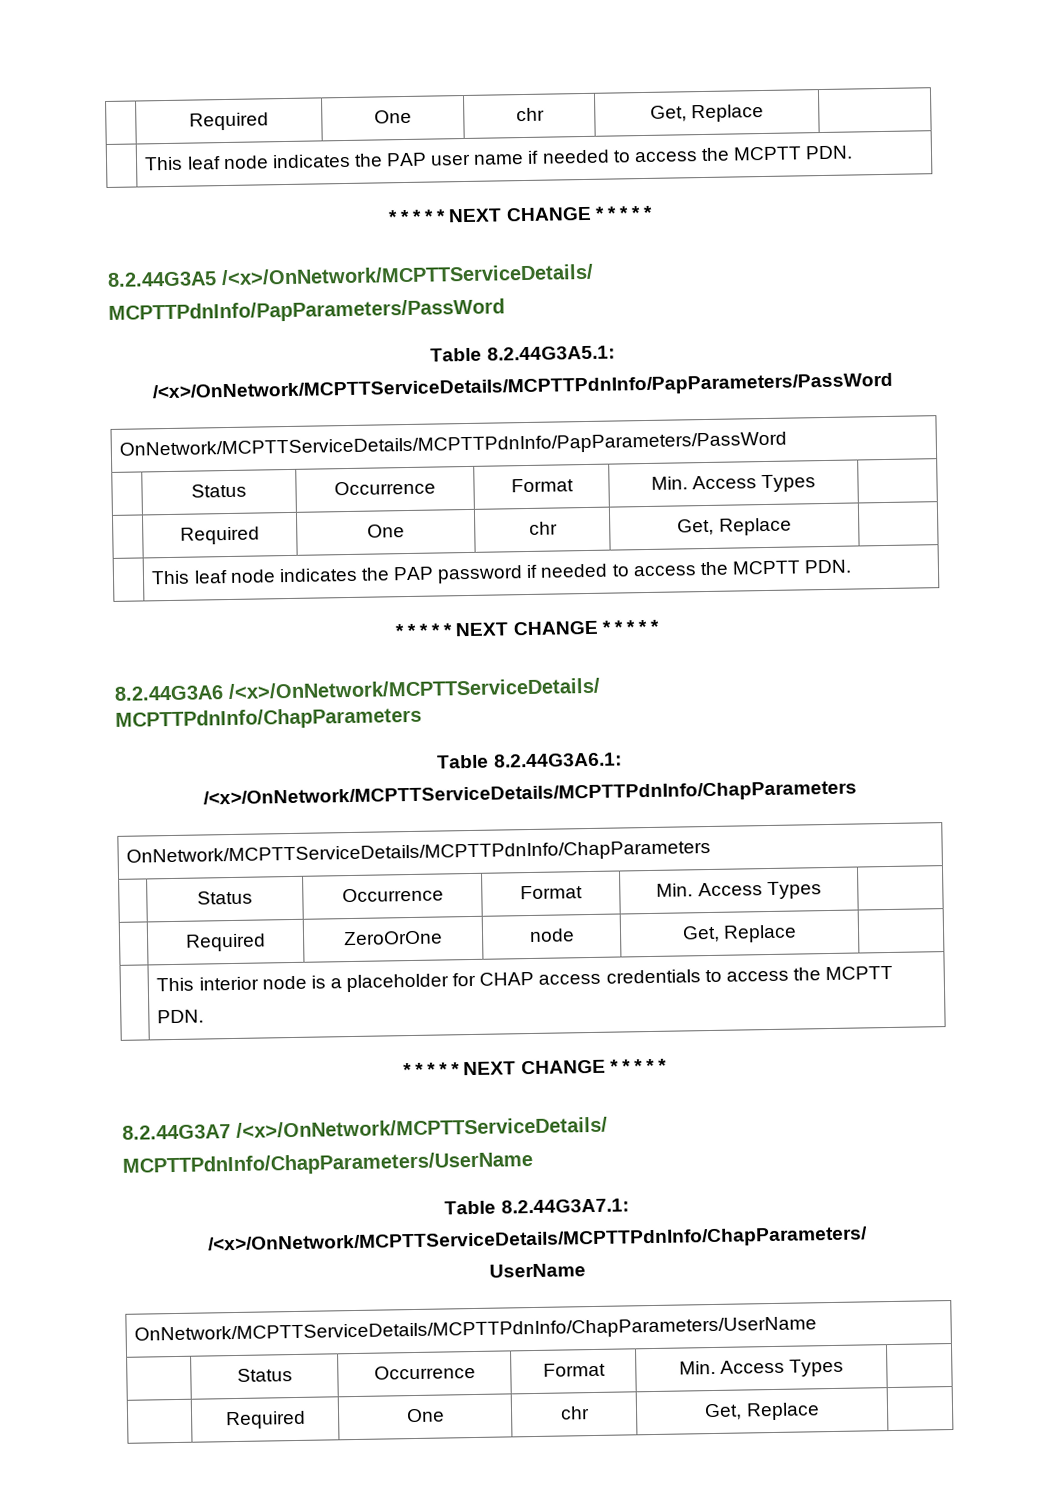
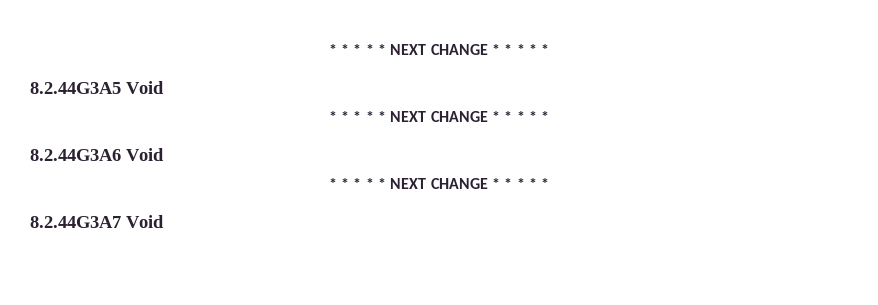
[189,112,269,131] [374,109,412,124] [515,107,545,122] [649,103,765,123] [144,145,854,171] | Required | One | chr | Get, Replace | // | This leaf node indicates the PAP user name if needed to access the MCPTT PDN. // -> (328, 49) none
[221,263,594,286] [108,298,505,324] [430,345,615,362] [152,372,893,403] [119,431,788,460] [191,483,247,498] [334,480,436,496] [510,478,574,493] [650,474,817,493] [180,526,260,545] [367,524,405,538] [528,521,558,535] [677,517,792,536] [151,559,853,585] /<x>/OnNetwork/MCPTTServiceDetails/ // MCPTTPdnInfo/PapParameters/PassWord // Table 8.2.44G3A5.1: /<x>/OnNetwork/MCPTTServiceDetails/MCPTTPdnInfo/PapParameters/PassWord // OnNetwork/MCPTTServiceDetails/MCPTTPdnInfo/PapParameters/PassWord // | Status | Occurrence | Format | Min. Access Types | // | Required | One | chr | Get, Replace | // | This leaf node indicates the PAP password if needed to access the MCPTT PDN. -> [126,81,164,94] Void
[228,677,600,700] [115,706,422,731] [437,752,622,769] [202,780,857,809] [126,839,712,867] [197,890,253,905] [341,887,444,903] [520,885,583,900] [656,881,822,900] [185,933,266,952] [343,930,443,946] [528,928,575,943] [681,924,798,943] [156,965,894,993] [157,1009,205,1024] /<x>/OnNetwork/MCPTTServiceDetails/ // MCPTTPdnInfo/ChapParameters // Table 8.2.44G3A6.1: /<x>/OnNetwork/MCPTTServiceDetails/MCPTTPdnInfo/ChapParameters // OnNetwork/MCPTTServiceDetails/MCPTTPdnInfo/ChapParameters // | Status | Occurrence | Format | Min. Access Types | // | Required | ZeroOrOne | node | Get, Replace | // | This interior node is a placeholder for CHAP access credentials to access the MCPTT PDN. -> [126,148,164,161] Void
[236,1116,608,1138] [122,1150,533,1177] [444,1198,629,1215] [208,1226,868,1255] [489,1263,586,1278] [134,1316,818,1345] [236,1368,293,1382] [373,1364,476,1380] [542,1362,606,1377] [678,1358,845,1377] [224,1410,306,1430] [405,1408,445,1423] [559,1406,590,1420] [704,1402,820,1421] /<x>/OnNetwork/MCPTTServiceDetails/ // MCPTTPdnInfo/ChapParameters/UserName // Table 8.2.44G3A7.1: /<x>/OnNetwork/MCPTTServiceDetails/MCPTTPdnInfo/ChapParameters/ // UserName // OnNetwork/MCPTTServiceDetails/MCPTTPdnInfo/ChapParameters/UserName // | Status | Occurrence | Format | Min. Access Types | // | Required | One | chr | Get, Replace | -> [126,215,164,228] Void

